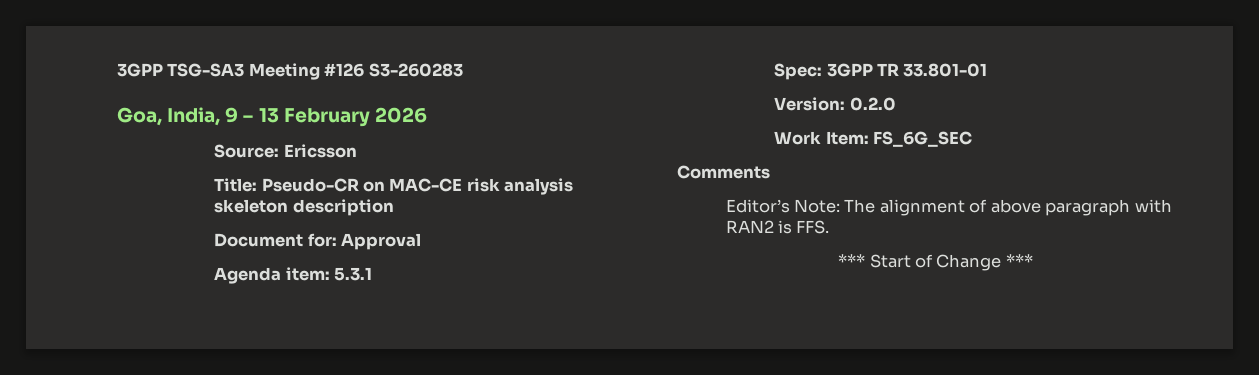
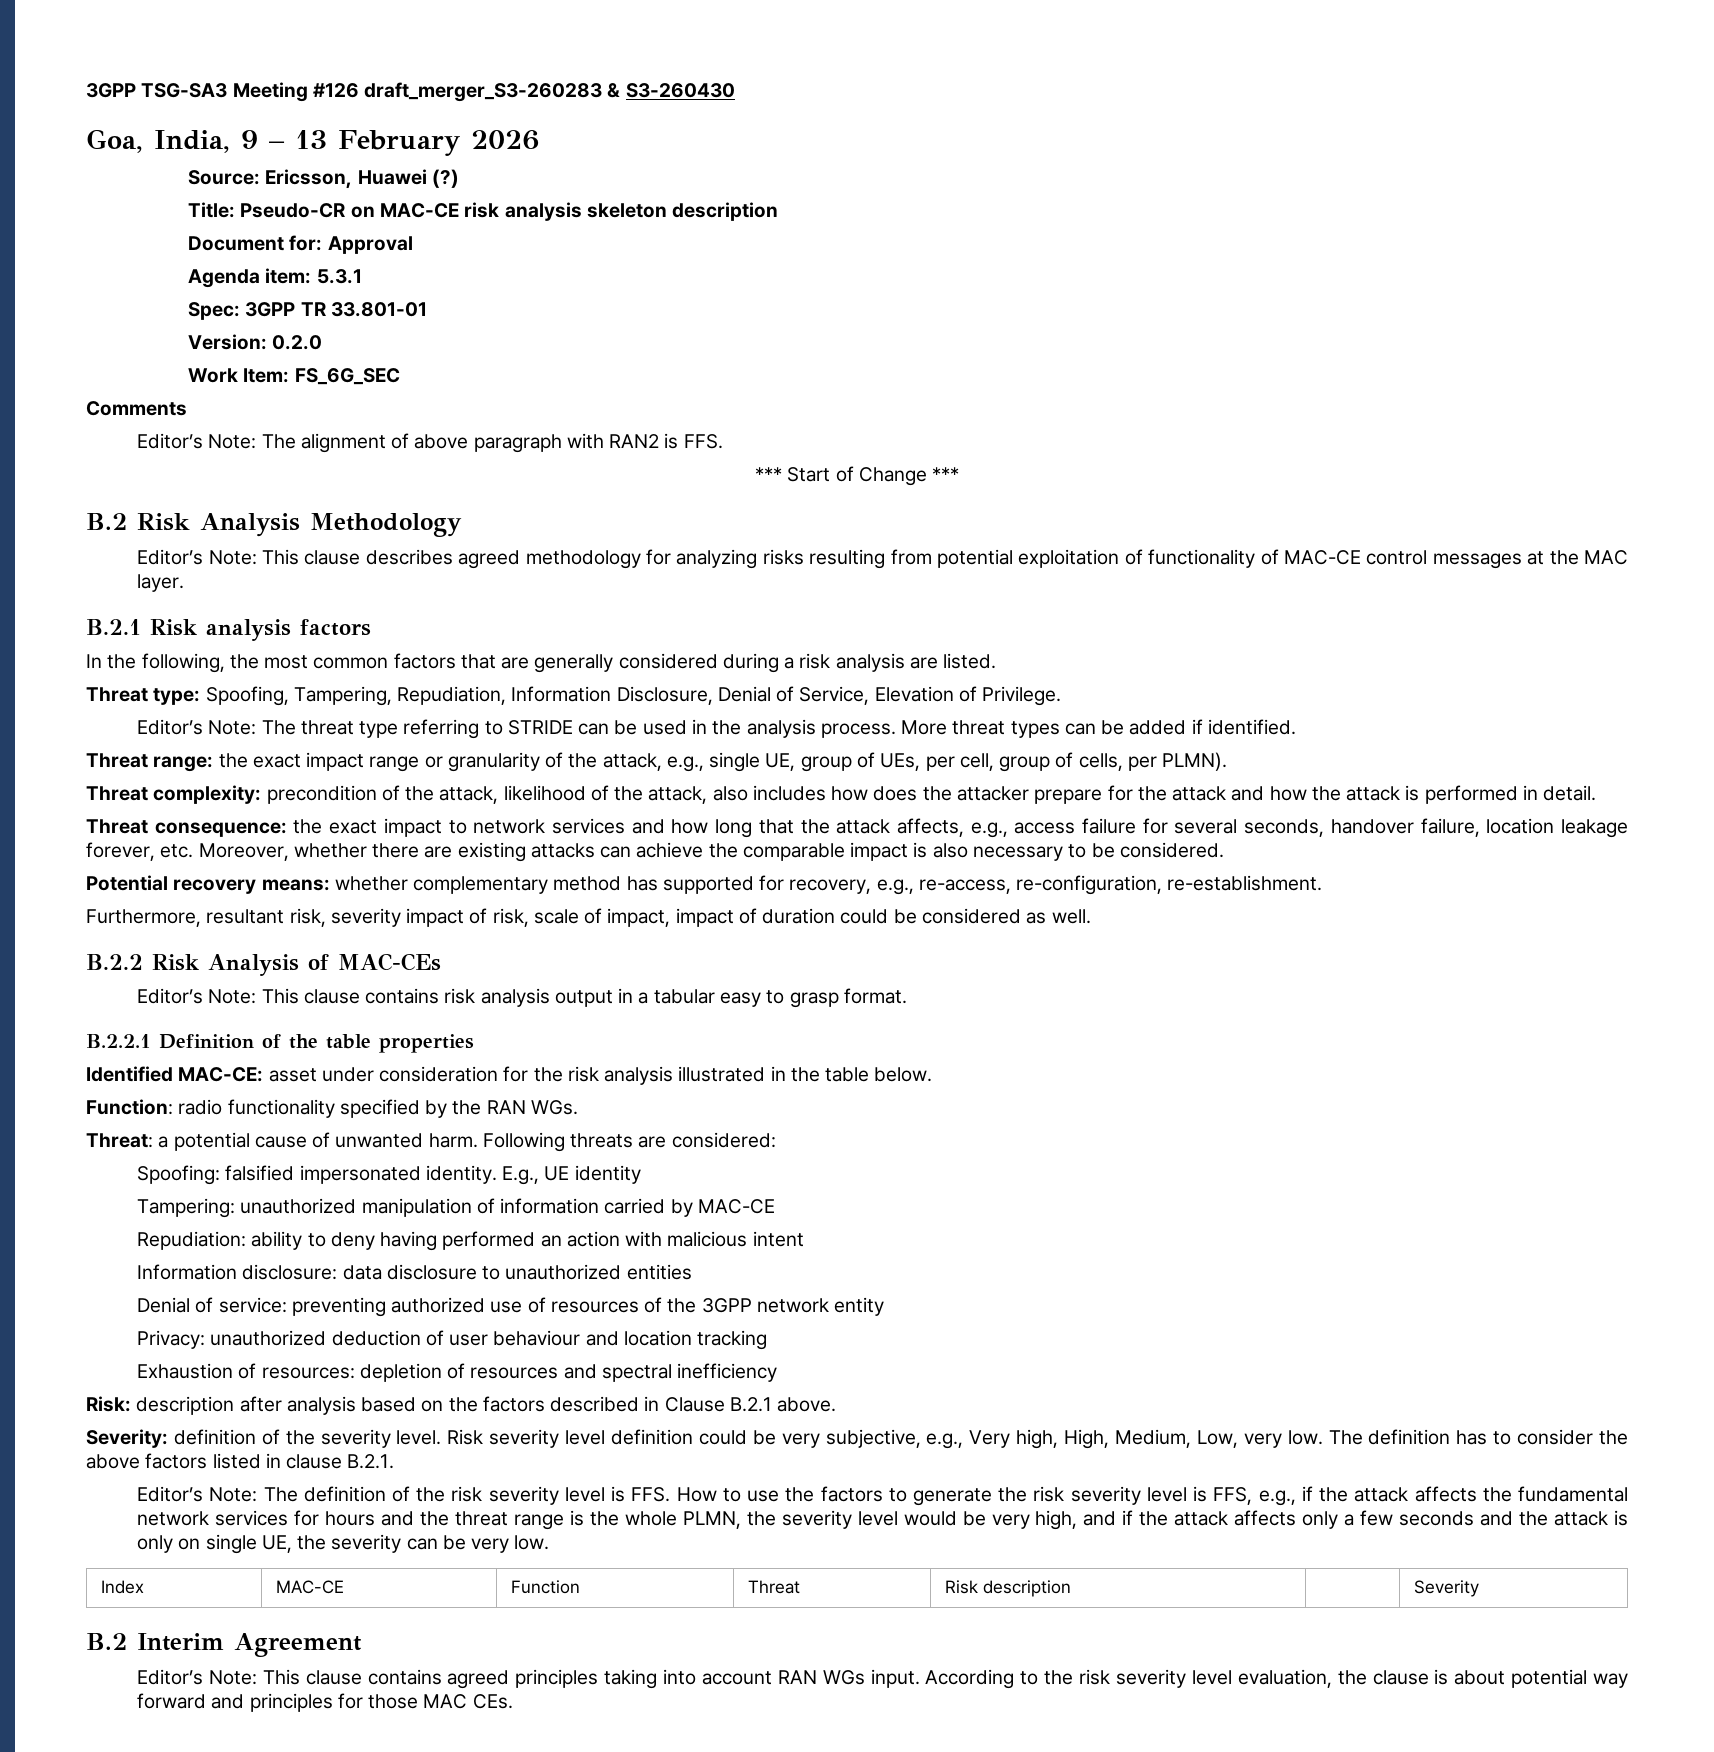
[368,63,463,77] S3-260283 -> [364,82,735,102] draft_merger_S3-260283 & S3-260430
[283,144,357,158] Ericsson -> [265,169,459,189] Ericsson, Huawei (?)
(1033, 260) none -> [86,513,462,537] [137,549,1628,569] [137,574,185,592] [86,619,371,641] [86,653,997,673] [86,686,1062,706] [137,719,1296,739] [86,752,1228,772] [86,785,1597,804] [86,818,1628,838] [86,842,1224,862] [86,875,1323,895] [86,908,1091,927] [86,953,441,976] [137,988,907,1008] [86,1034,474,1053] [86,1066,933,1085] [86,1099,578,1118] [86,1132,776,1152] [137,1165,641,1185] [137,1198,775,1218] [137,1231,804,1251] [137,1264,692,1280] [137,1297,885,1317] [137,1330,768,1350] [137,1363,778,1382] [86,1396,837,1415] [86,1429,1629,1449] [86,1453,395,1469] [137,1486,1628,1506] [137,1510,1629,1530] [137,1534,550,1554] [100,1580,144,1594] [275,1580,344,1594] [510,1580,580,1594] [747,1580,800,1594] [944,1580,1071,1597] [1413,1580,1479,1597] [86,1633,362,1657] [137,1669,1628,1689] [137,1693,513,1712] // B.2 Risk Analysis Methodology // Editor’s Note: This clause describes agreed methodology for analyzing risks resulting from potential exploitation of functionality of MAC-CE control messages at the MAC layer. // B.2.1 Risk analysis factors // In the following, the most common factors that are generally considered during a risk analysis are listed. // Threat type: Spoofing, Tampering, Repudiation, Information Disclosure, Denial of Service, Elevation of Privilege. // Editor’s Note: The threat type referring to STRIDE can be used in the analysis process. More threat types can be added if identified. // Threat range: the exact impact range or granularity of the attack, e.g., single UE, group of UEs, per cell, group of cells, per PLMN). // Threat complexity: precondition of the attack, likelihood of the attack, also includes how does the attacker prepare for the attack and how the attack is performed in detail. // Threat consequence: the exact impact to network services and how long that the attack affects, e.g., access failure for several seconds, handover failure, location leakage forever, etc. Moreover, whether there are existing attacks can achieve the comparable impact is also necessary to be considered. // Potential recovery means: whether complementary method has supported for recovery, e.g., re-access, re-configuration, re-establishment. // Furthermore, resultant risk, severity impact of risk, scale of impact, impact of duration could be considered as well. // B.2.2 Risk Analysis of MAC-CEs // Editor’s Note: This clause contains risk analysis output in a tabular easy to grasp format. // B.2.2.1 Definition of the table properties // Identified MAC-CE: asset under consideration for the risk analysis illustrated in the table below. // Function: radio functionality specified by the RAN WGs. // Threat: a potential cause of unwanted harm. Following threats are considered: // Spoofing: falsified impersonated identity. E.g., UE identity // Tampering: unauthorized manipulation of information carried by MAC-CE // Repudiation: ability to deny having performed an action with malicious intent // Information disclosure: data disclosure to unauthorized entities // Denial of service: preventing authorized use of resources of the 3GPP network entity // Privacy: unauthorized deduction of user behaviour and location tracking // Exhaustion of resources: depletion of resources and spectral inefficiency // Risk: description after analysis based on the factors described in Clause B.2.1 above. // Severity: definition of the severity level. Risk severity level definition could be very subjective, e.g., Very high, High, Medium, Low, very low. The definition has to consider the above factors listed in clause B.2.1. // Editor’s Note: The definition of the risk severity level is FFS. How to use the factors to generate the risk severity level is FFS, e.g., if the attack affects the fundamental network services for hours and the threat range is the whole PLMN, the severity level would be very high, and if the attack affects only a few seconds and the attack is only on single UE, the severity can be very low. // Index | MAC-CE | Function | Threat | Risk description | | Severity // B.2 Interim Agreement // Editor’s Note: This clause contains agreed principles taking into account RAN WGs input. According to the risk severity level evaluation, the clause is about potential way forward and principles for those MAC CEs.

